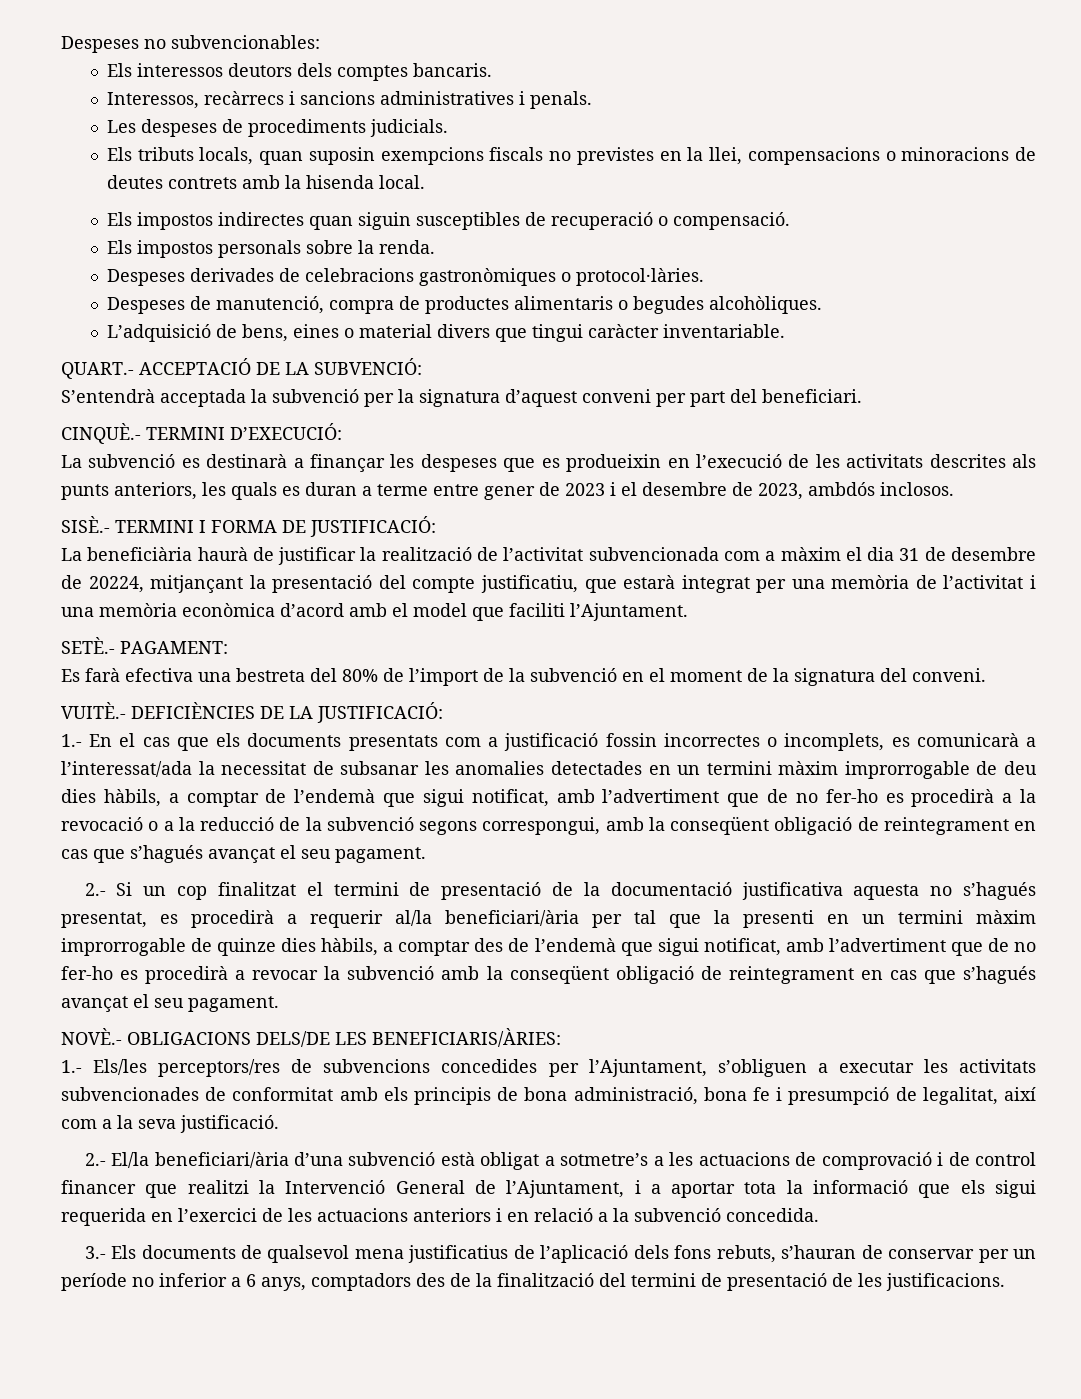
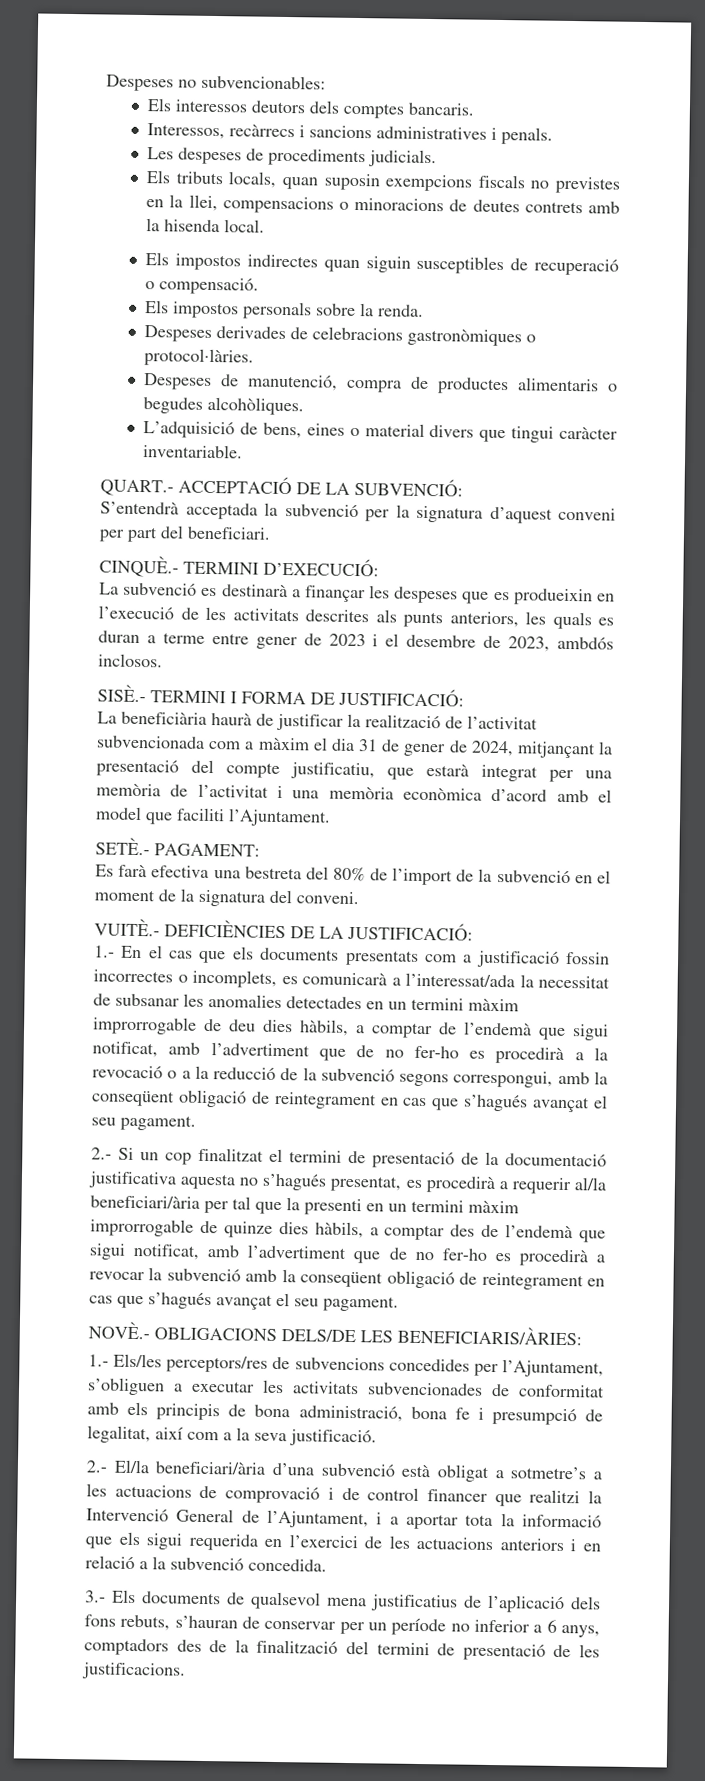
[950,547,1036,561] [61,575,144,593] desembre de 20224, -> [403,740,514,757] gener de 2024,

